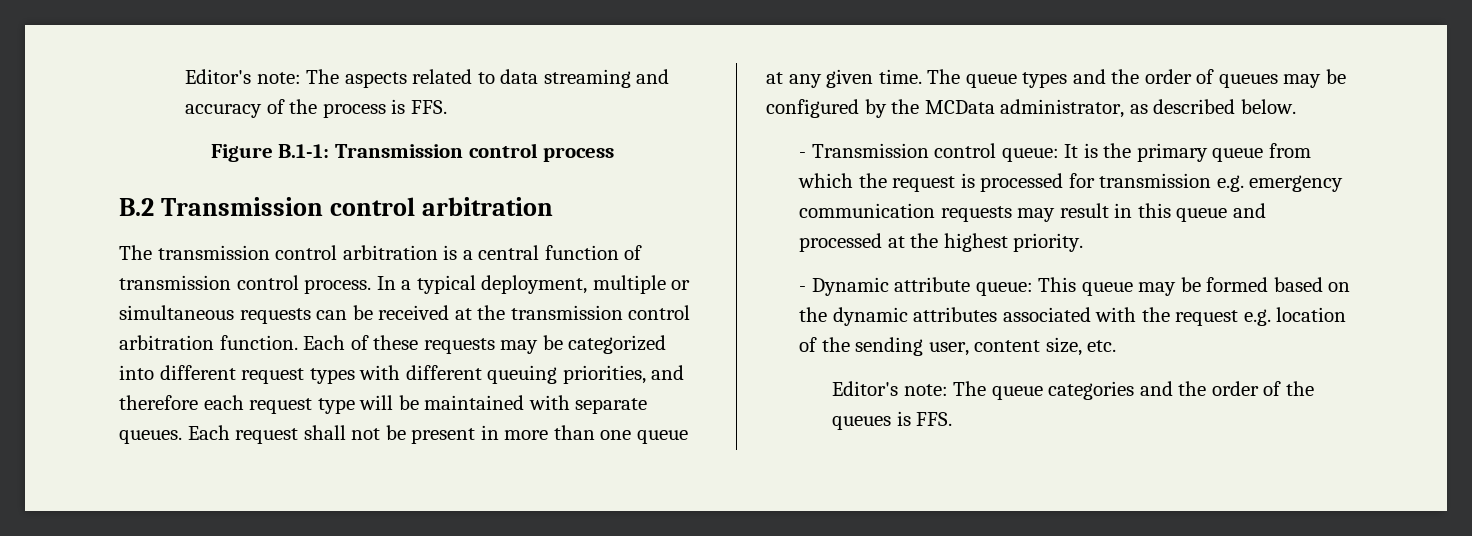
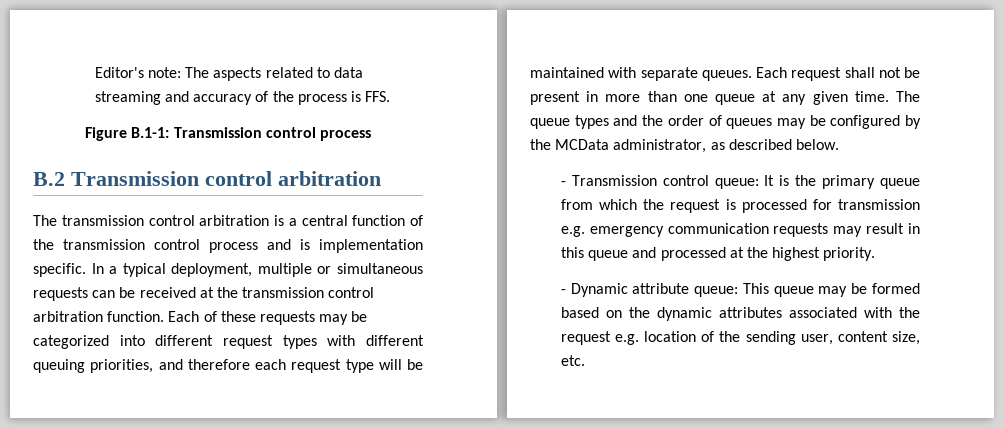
[119,275,372,294] transmission control process. -> [33,239,423,253] [33,263,86,277] the transmission control process and is implementation specific.
[832,381,1315,400] [832,411,953,430] // Editor's note: The queue categories and the order of the queues is FFS. -> (585, 360) none

